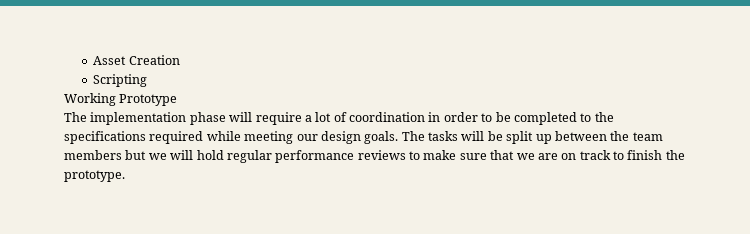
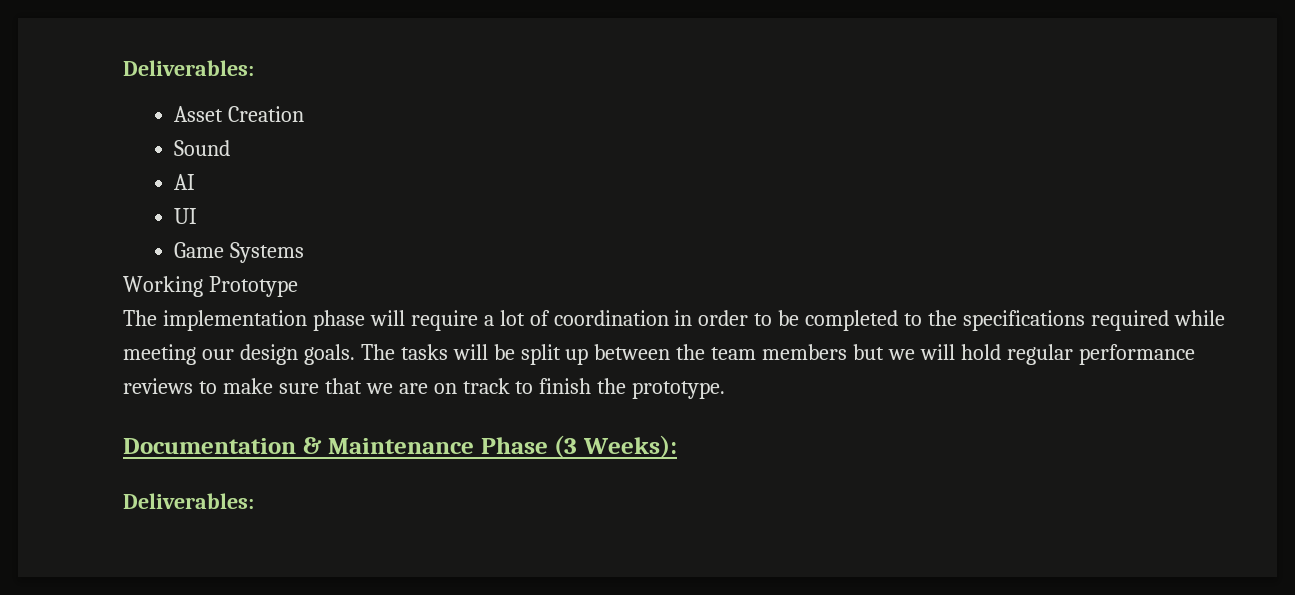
(93, 60) none -> [123,60,254,76] Deliverables: //
[93,74,148,87] Scripting -> [174,140,231,156] [174,174,196,190] [174,208,198,224] [174,242,305,263] Sound // AI // UI // Game Systems
(125, 176) none -> [123,435,678,459] [123,493,254,509] // Documentation & Maintenance Phase (3 Weeks): // Deliverables:

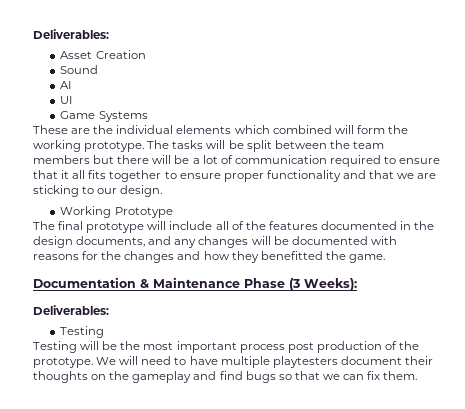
[123,276,298,297] [123,310,1225,331] [123,344,355,365] Working Prototype // The implementation phase will require a lot of coordination in order to be completed to the specifications required while meeting our design goals. -> [33,125,408,134] [33,140,145,152] These are the individual elements which combined will form the working prototype.
[565,348,589,365] up -> (272, 146) none
[888,344,1195,365] [123,378,726,399] we will hold regular performance reviews to make sure that we are on track to finish the prototype. -> [117,155,441,167] [33,170,437,182] [33,185,163,197] [60,206,173,218] [33,221,435,233] [33,236,397,248] [33,251,385,263] there will be a lot of communication required to ensure that it all fits together to ensure proper functionality and that we are sticking to our design. // Working Prototype // The final prototype will include all of the features documented in the design documents, and any changes will be documented with reasons for the changes and how they benefitted the game.
(254, 501) none -> [60,326,105,338] [33,341,420,353] [33,356,433,368] [33,371,418,383] // Testing // Testing will be the most important process post production of the prototype. We will need to have multiple playtesters document their thoughts on the gameplay and find bugs so that we can fix them.

